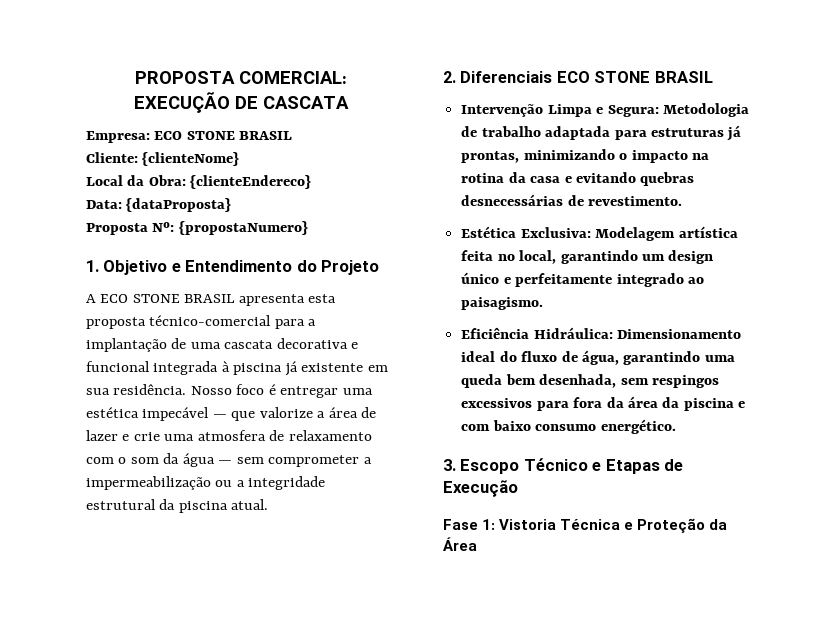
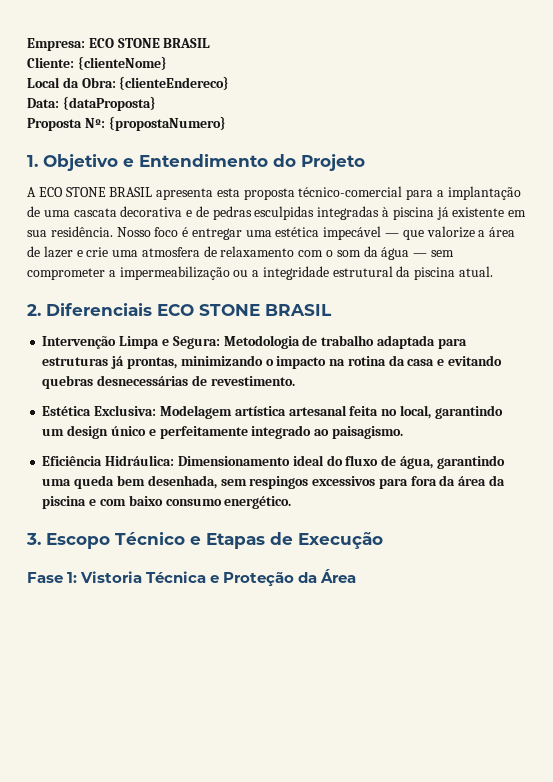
[134,71,347,84] [133,92,349,113] PROPOSTA COMERCIAL: EXECUÇÃO DE CASCATA // -> (27, 44) none
[86,361,219,375] funcional integrada -> [195,206,380,220] de pedras esculpidas integradas
(738, 232) none -> [288,405,347,416] artesanal

